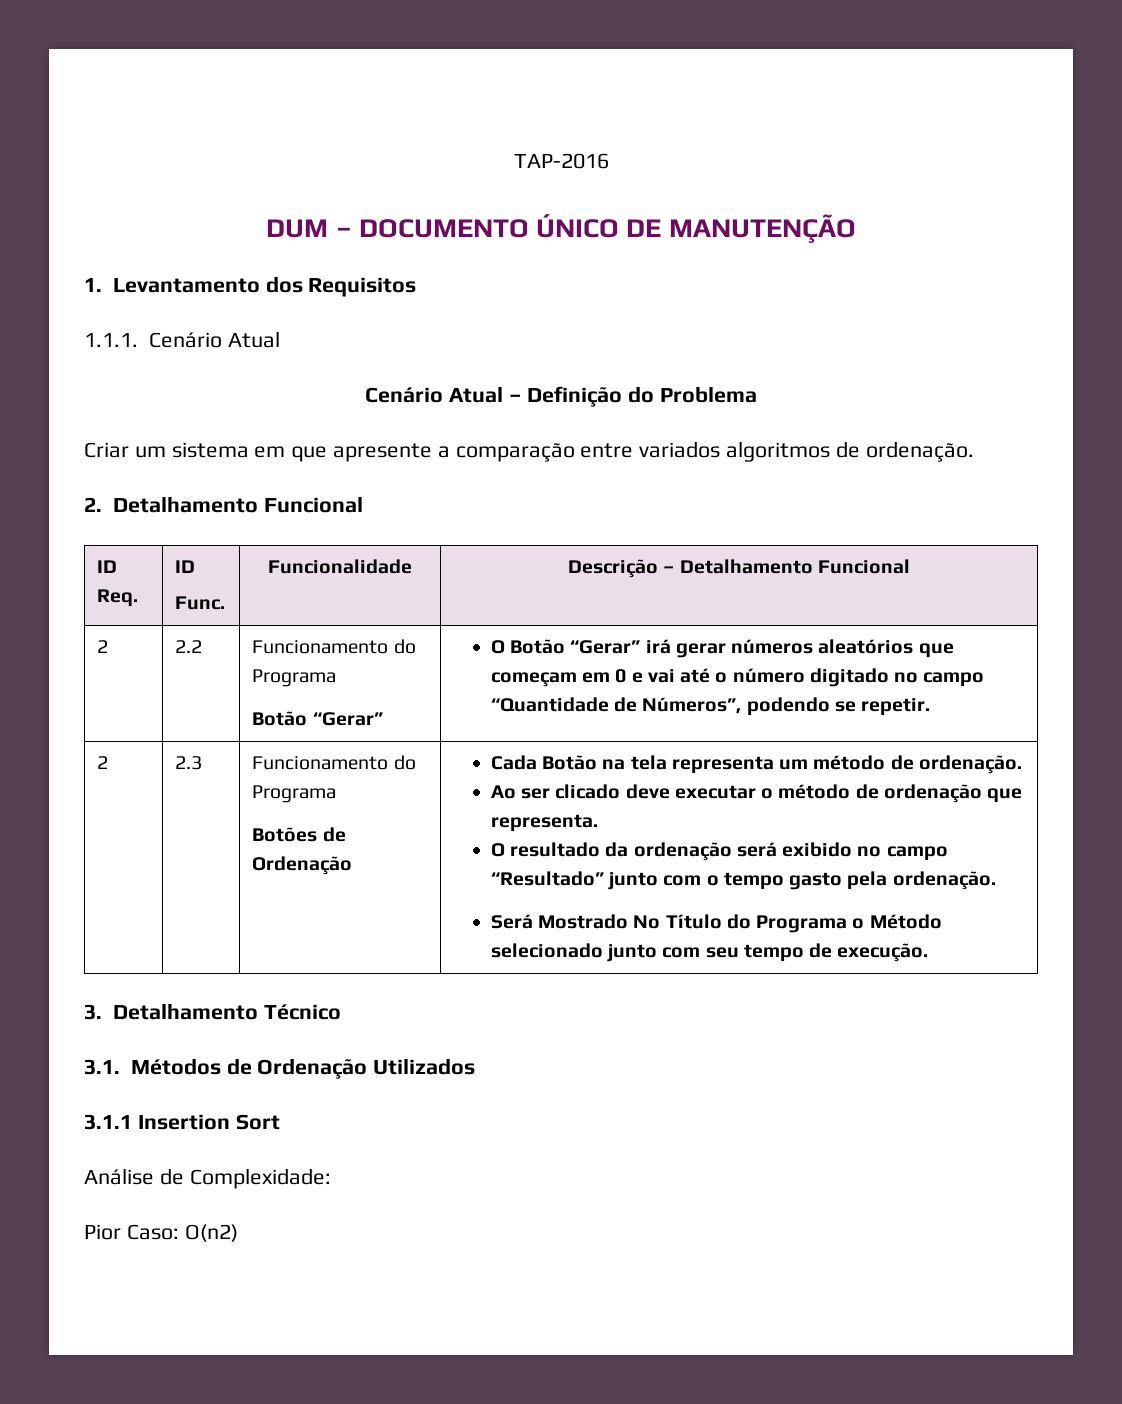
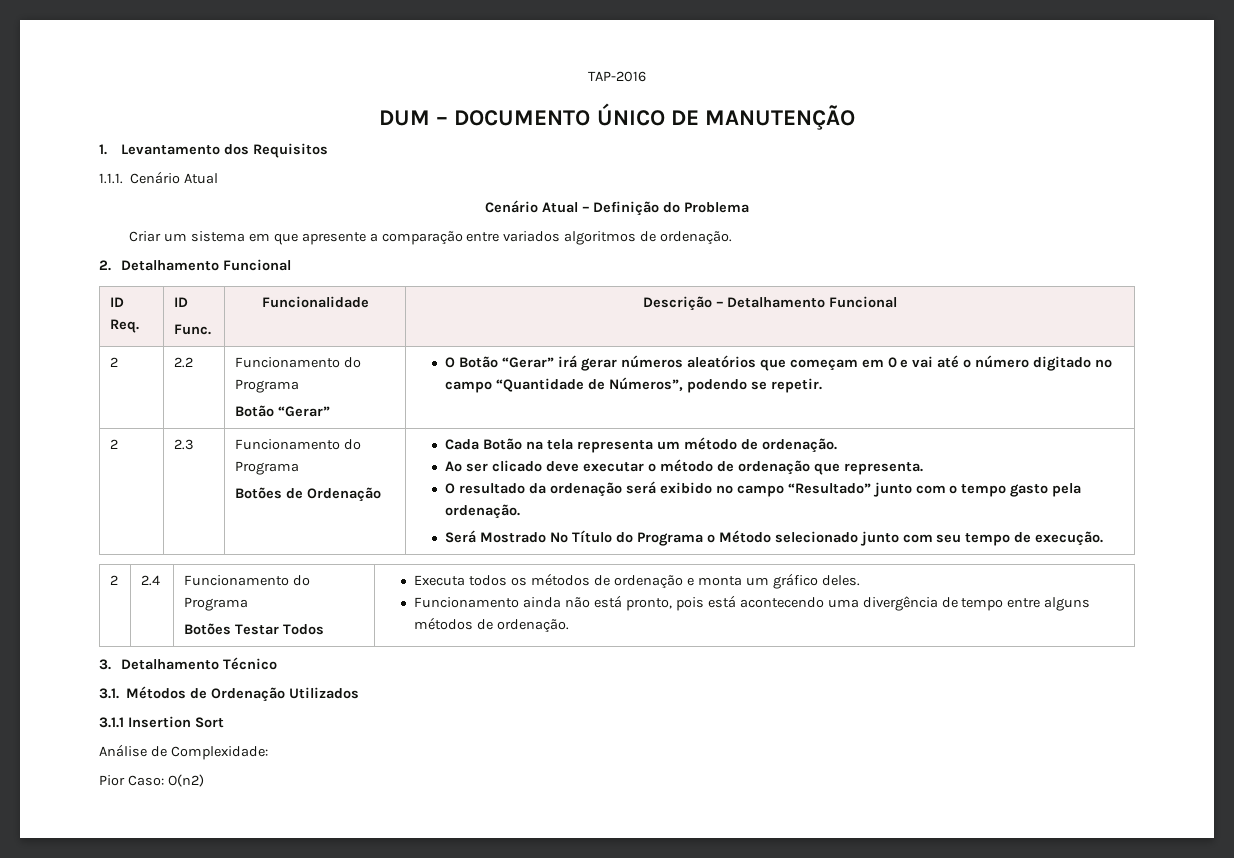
(929, 952) none -> [110,575,119,585] [141,575,161,586] [184,575,311,586] [184,597,249,611] [184,623,325,635] [414,573,860,589] [414,595,1091,611] [414,617,570,633] // 2 | 2.4 | Funcionamento do Programa // Botões Testar Todos | Executa todos os métodos de ordenação e monta um gráfico deles. // Funcionamento ainda não está pronto, pois está acontecendo uma divergência de tempo entre alguns métodos de ordenação.

